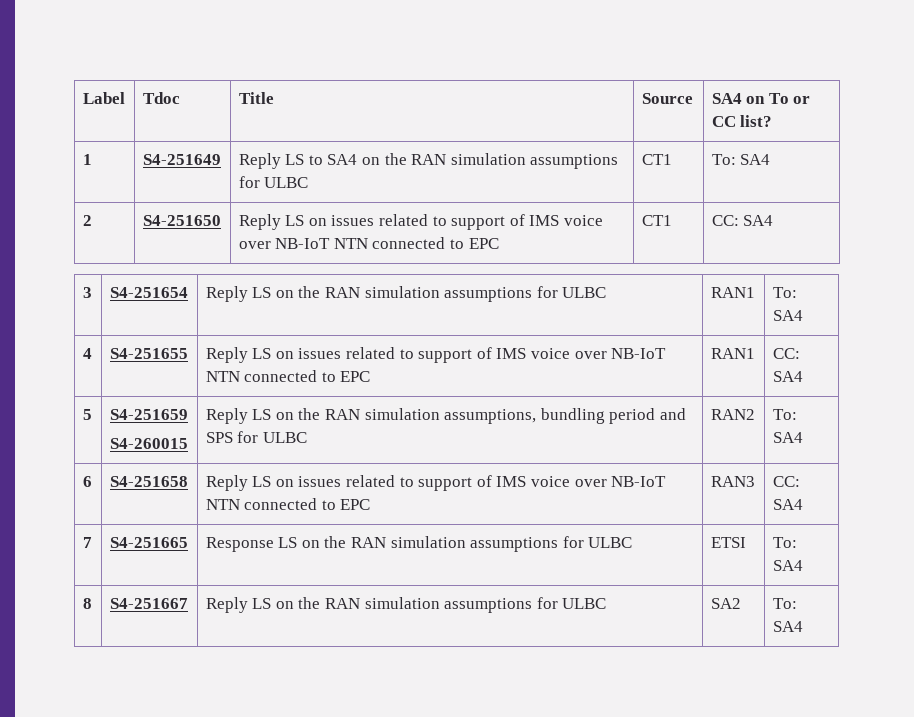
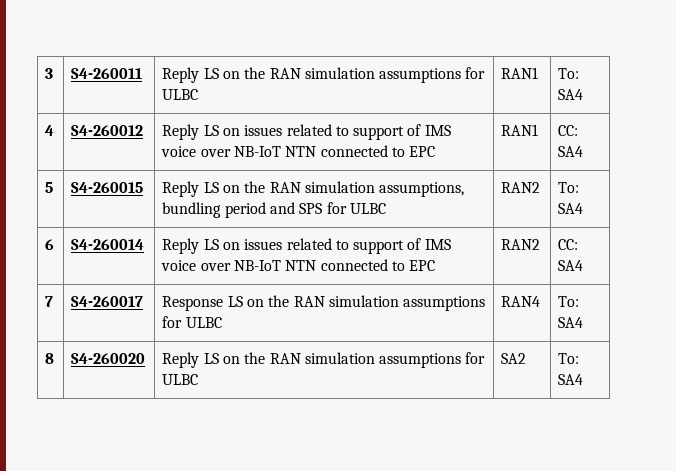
[82,92,125,104] [142,92,180,104] [238,92,274,104] [641,93,693,104] [711,93,811,104] [711,115,773,127] [82,154,92,165] [142,154,221,165] [238,153,619,169] [238,176,309,188] [641,154,672,165] [711,154,771,165] [82,215,92,226] [142,215,221,226] [238,214,603,230] [238,237,499,249] [641,215,672,226] [711,215,774,226] Label | Tdoc | Title | Source | SA4 on To or CC list? // 1 | S4-251649 | Reply LS to SA4 on the RAN simulation assumptions for ULBC | CT1 | To: SA4 // 2 | S4-251650 | Reply LS on issues related to support of IMS voice over NB-IoT NTN connected to EPC | CT1 | CC: SA4 // -> (45, 73) none
[109,287,188,298] S4-251654 -> [71,68,143,79] S4-260011
[109,348,188,359] S4-251655 -> [71,125,144,136] S4-260012
[109,409,188,420] S4-251659 // -> (54, 187) none
[109,476,188,487] S4-251658 -> [71,239,145,250] S4-260014
[710,476,755,487] RAN3 -> [501,239,541,250] RAN2
[109,537,188,548] S4-251665 -> [71,296,144,307] S4-260017
[710,537,746,548] ETSI -> [501,296,541,307] RAN4
[109,598,188,609] S4-251667 -> [71,353,146,364] S4-260020

